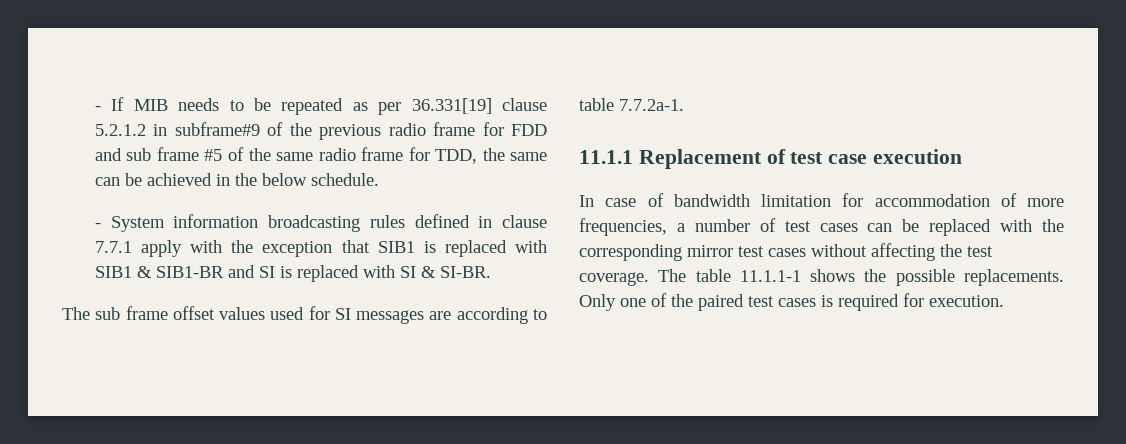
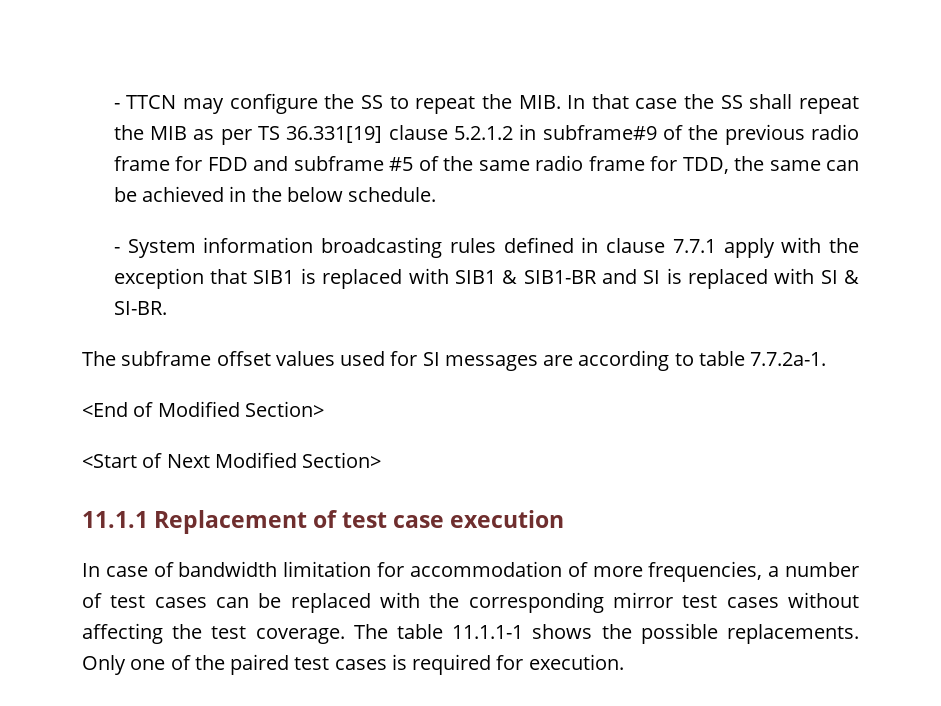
[94,97,344,115] - If MIB needs to be repeated -> [113,93,860,114] [113,125,188,140] - TTCN may configure the SS to repeat the MIB. In that case the SS shall repeat the MIB
(402, 108) none -> [258,126,281,140] TS
[126,147,199,161] sub frame -> [293,156,384,171] subframe
[95,306,168,320] sub frame -> [121,351,212,366] subframe
(684, 105) none -> [82,401,324,417] [82,452,382,468] // <End of Modified Section> // <Start of Next Modified Section>

